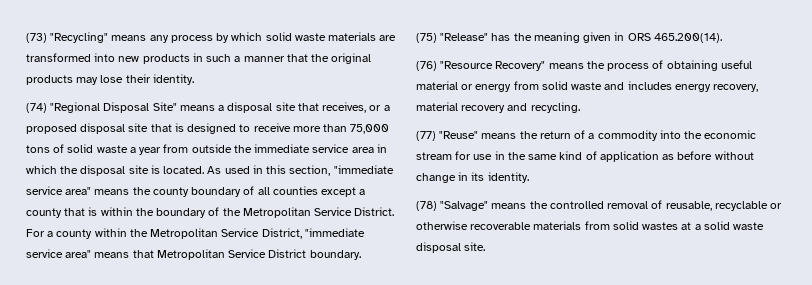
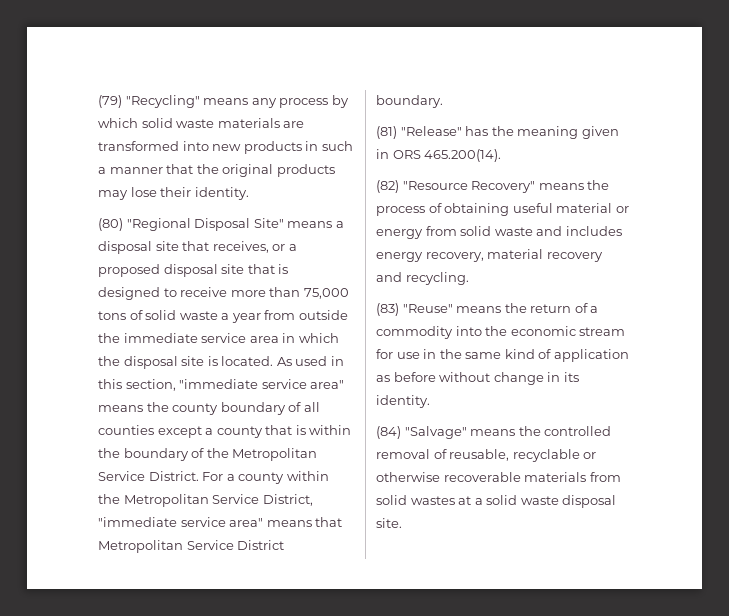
[26,33,47,43] (73) -> [98,95,122,108] (79)
[26,103,47,113] (74) -> [98,218,123,231] (80)
[416,33,437,43] (75) -> [376,126,397,139] (81)
[416,61,437,71] (76) -> [376,180,399,193] (82)
[416,131,436,141] (77) -> [376,303,399,316] (83)
[416,201,437,211] (78) -> [376,426,401,439] (84)

